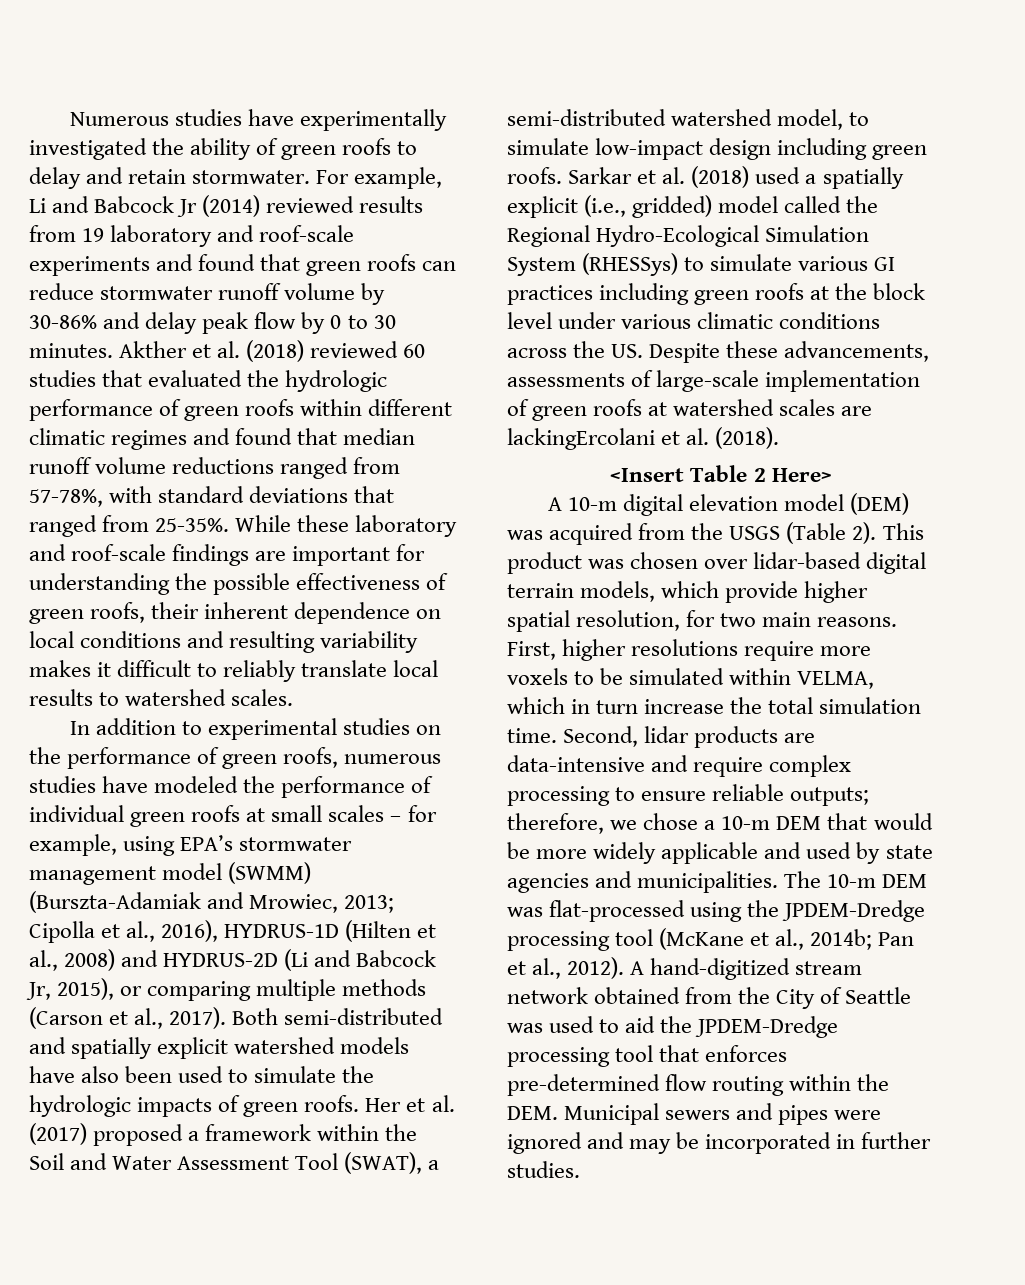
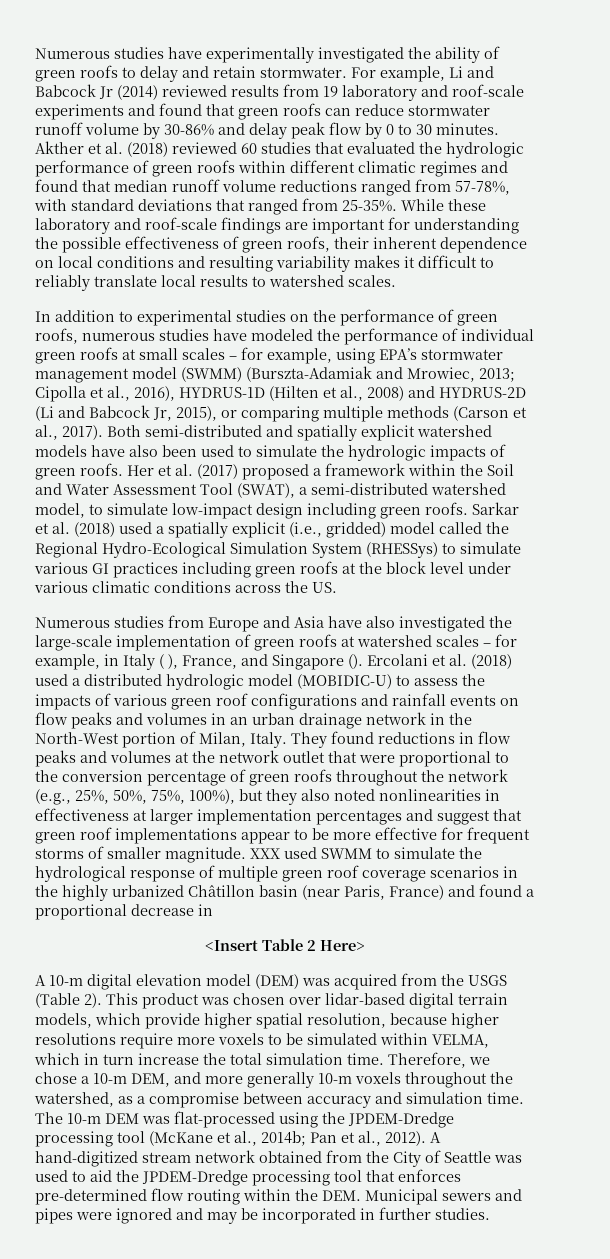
[649,341,930,363] [507,370,654,387] Despite these advancements, assessments of -> [35,615,512,632] // Numerous studies from Europe and Asia have also investigated the
[841,406,873,416] [507,427,780,450] are lackingErcolani et al. (2018). -> [483,634,517,647] [35,654,512,670] [35,674,485,690] [35,693,519,710] [35,712,472,729] [35,731,511,748] [35,750,509,767] [35,769,508,786] [35,789,500,805] [35,808,522,825] [35,827,530,844] [35,846,482,863] [35,865,518,882] [35,884,534,901] [35,904,213,920] – for example, in Italy ( ), France, and Singapore (). Ercolani et al. (2018) used a distributed hydrologic model (MOBIDIC-U) to assess the impacts of various green roof configurations and rainfall events on flow peaks and volumes in an urban drainage network in the North-West portion of Milan, Italy. They found reductions in flow peaks and volumes at the network outlet that were proportional to the conversion percentage of green roofs throughout the network (e.g., 25%, 50%, 75%, 100%), but they also noted nonlinearities in effectiveness at larger implementation percentages and suggest that green roof implementations appear to be more effective for frequent storms of smaller magnitude. XXX used SWMM to simulate the hydrological response of multiple green roof coverage scenarios in the highly urbanized Châtillon basin (near Paris, France) and found a proportional decrease in
[686,610,898,627] [507,641,556,660] for two main reasons. First, -> [390,1013,447,1025] because
[563,726,816,748] [507,755,852,777] [507,784,870,806] [507,813,933,834] [507,842,933,864] [507,871,779,893] Second, lidar products are data-intensive and require complex processing to ensure reliable outputs; therefore, we chose a 10-m DEM that would be more widely applicable and used by state agencies and municipalities. -> [388,1052,490,1068] [35,1072,513,1088] [34,1092,524,1108] Therefore, we chose a 10-m DEM, and more generally 10-m voxels throughout the watershed, as a compromise between accuracy and simulation time.

